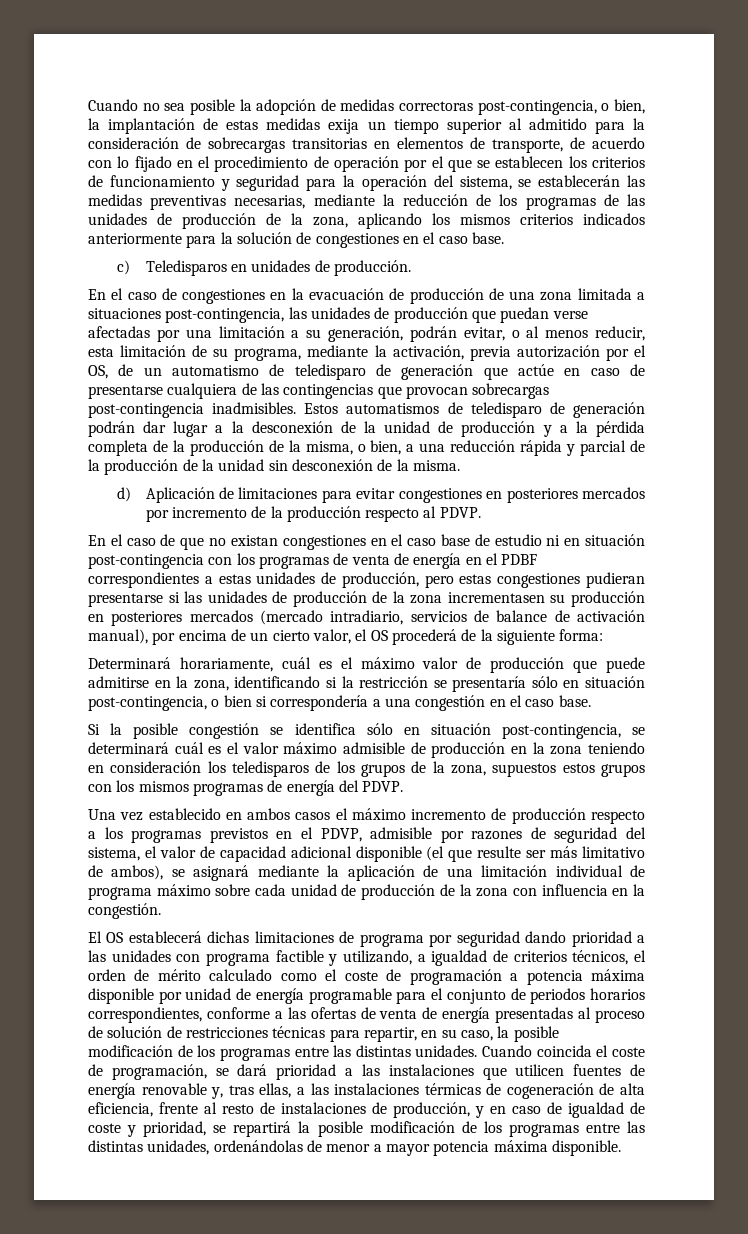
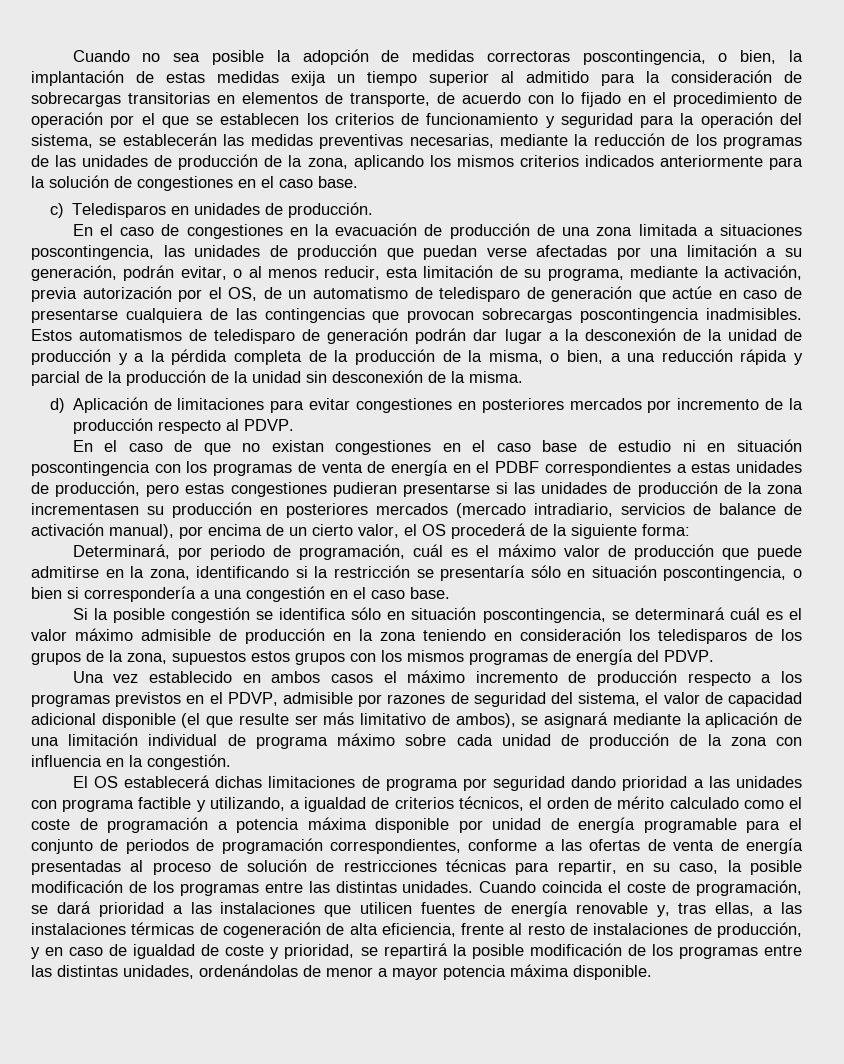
[477,100,597,115] post-contingencia, -> [582,50,706,65] poscontingencia,
[165,308,285,323] post-contingencia, -> [31,245,154,260] poscontingencia,
[88,403,204,418] post-contingencia -> [580,308,700,323] poscontingencia
[88,554,204,569] post-contingencia -> [31,461,150,476] poscontingencia
[88,657,273,672] Determinará horariamente, -> [72,544,406,560] Determinará, por periodo de programación,
[88,696,207,711] post-contingencia, -> [663,566,787,581] poscontingencia,
[501,724,621,739] post-contingencia, -> [482,608,606,623] poscontingencia,
[590,988,646,1000] horarios -> [196,838,323,854] de programación

